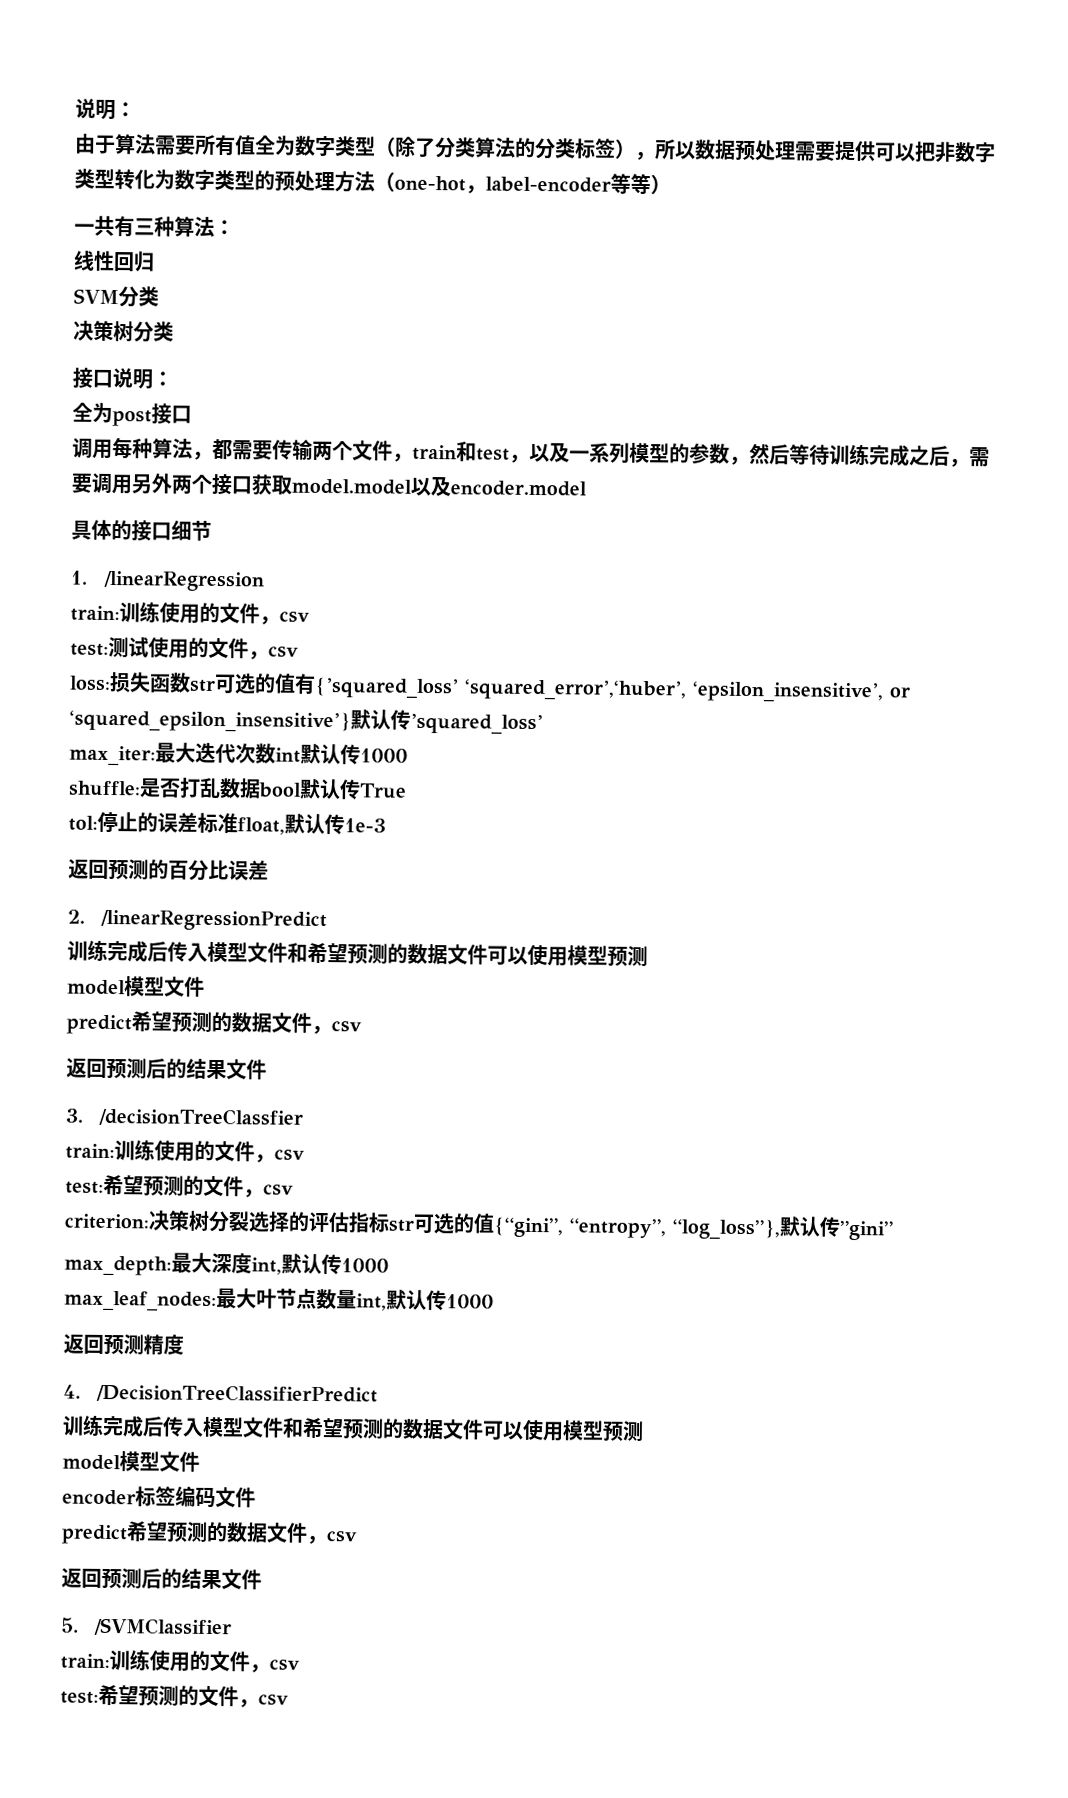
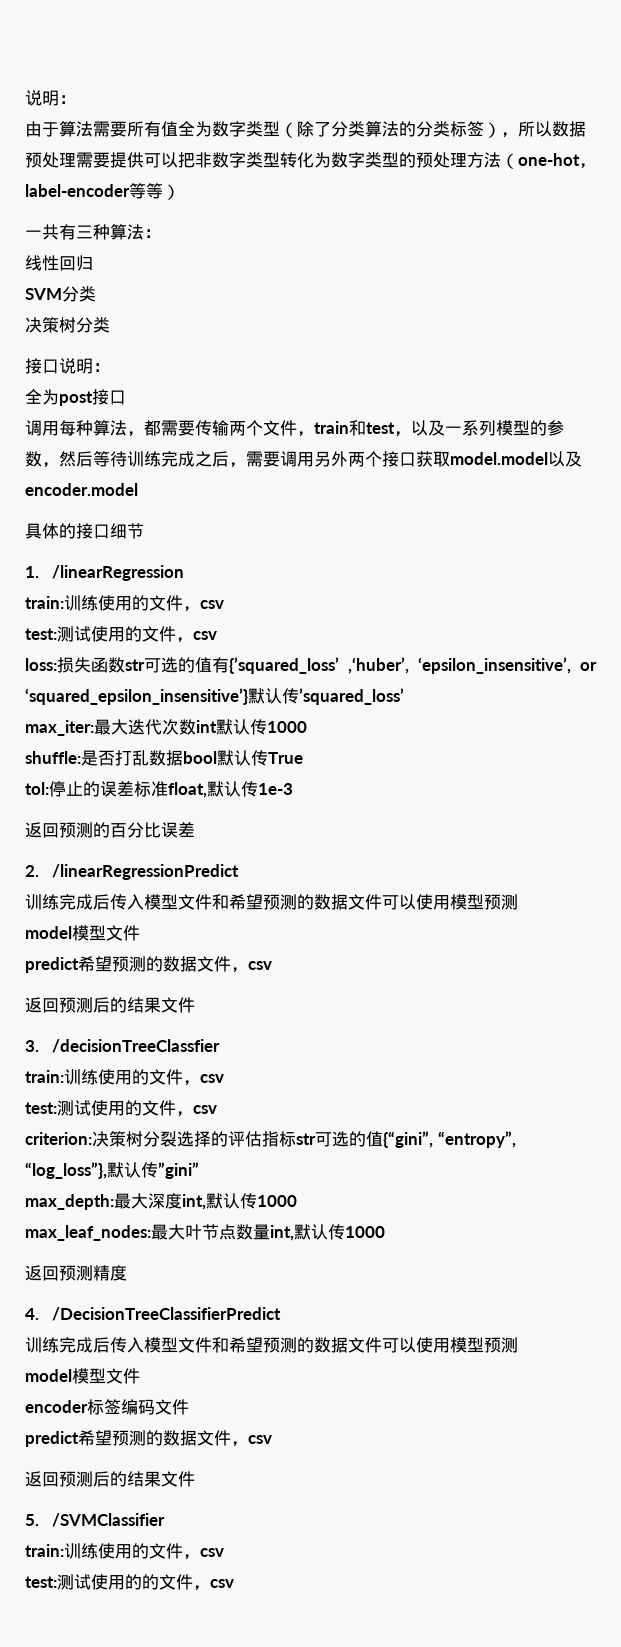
[464,679,687,701] ‘squared_error’,‘huber’, -> [348,657,409,674] ,‘huber’,
[103,1174,184,1197] 希望预测 -> [57,1100,125,1116] 测试使用
[98,1684,179,1707] 希望预测 -> [57,1574,142,1590] 测试使用的

